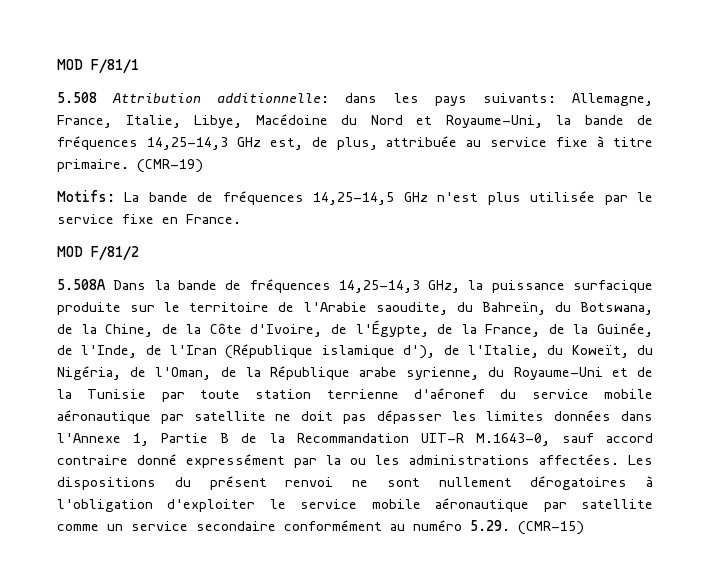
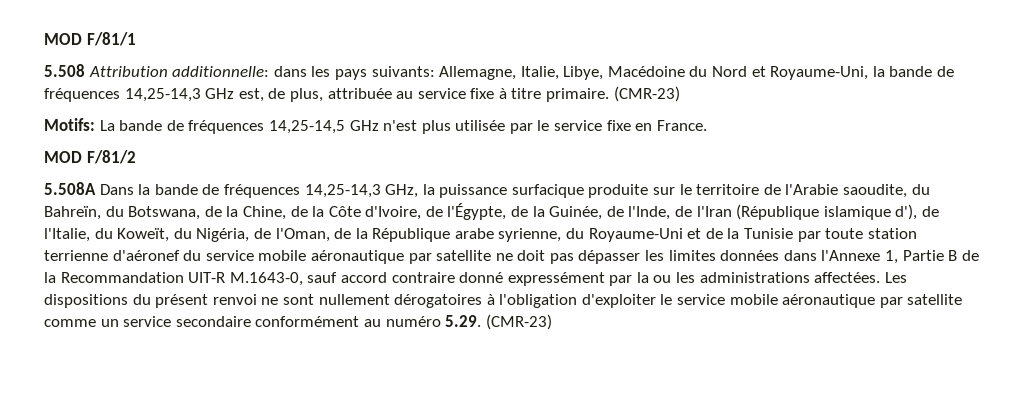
[57,115,112,128] France, -> (517, 73) none
[137,159,203,173] (CMR-19) -> [613,86,680,102] (CMR-23)
[485,324,589,337] France, de la -> (545, 211) none
[518,521,584,535] (CMR-15) -> [485,314,552,330] (CMR-23)

